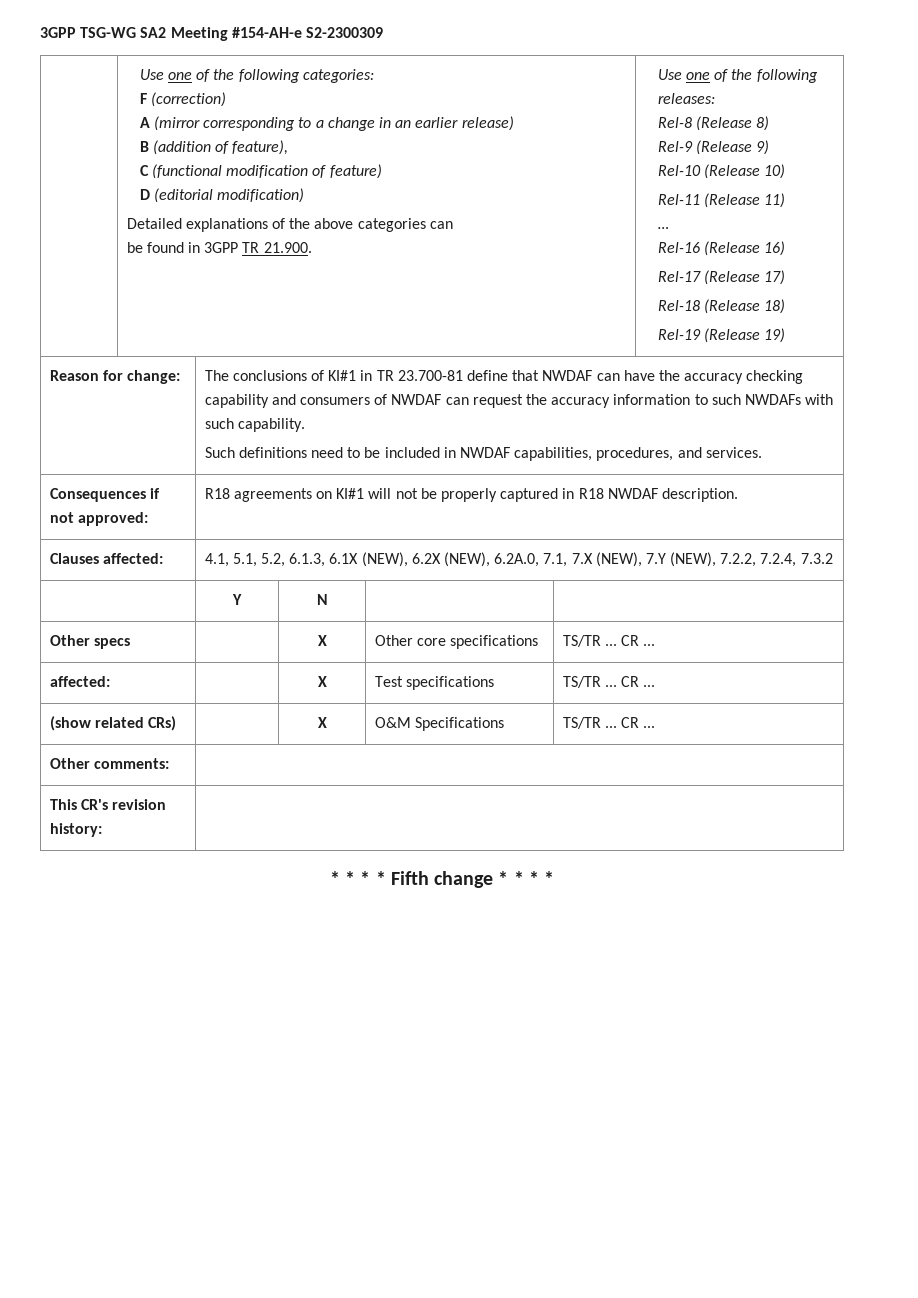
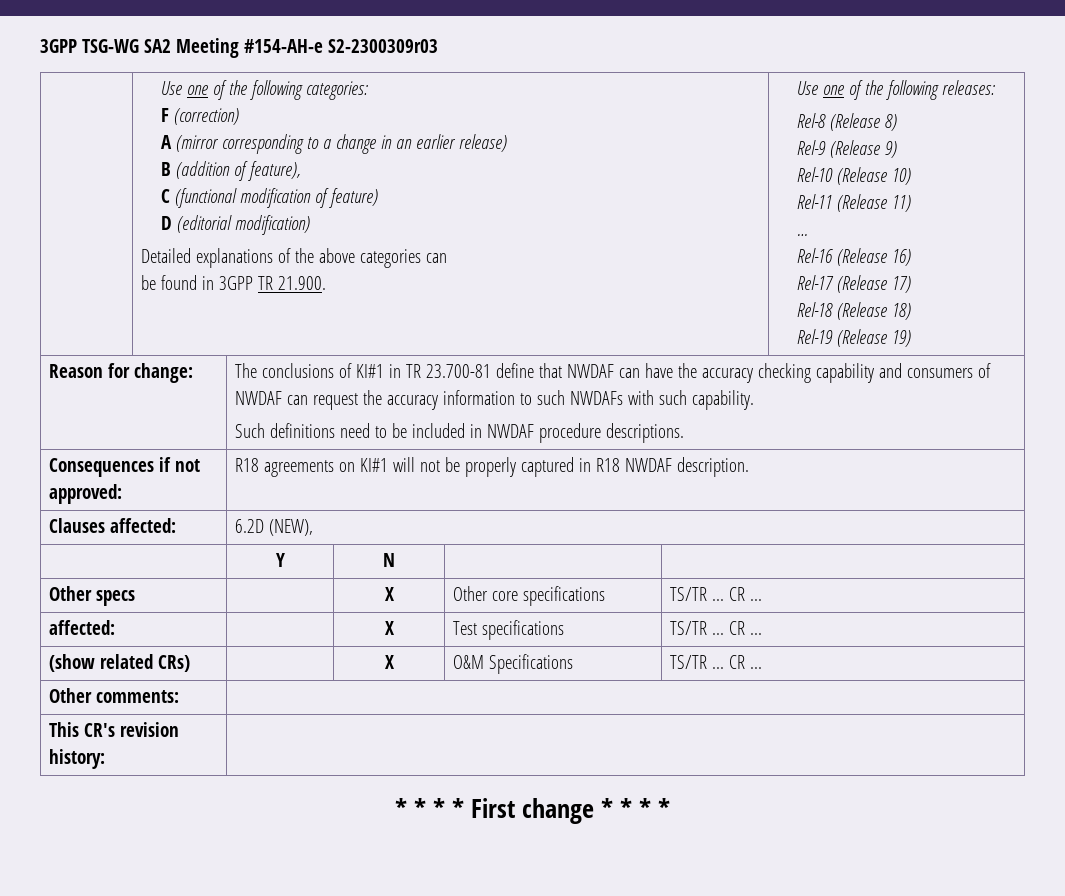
[305,27,383,38] S2-2300309 -> [327,39,438,53] S2-2300309r03
[514,447,762,461] capabilities, procedures, and services. -> [538,423,684,443] procedure descriptions.
[204,552,833,567] 4.1, 5.1, 5.2, 6.1.3, 6.1X (NEW), 6.2X (NEW), 6.2A.0, 7.1, 7.X (NEW), 7.Y (NEW), 7.2.2, 7.2.4, 7.3.2 -> [234,519,313,536] 6.2D (NEW),
[390,871,429,885] Fifth -> [470,798,515,818] First

